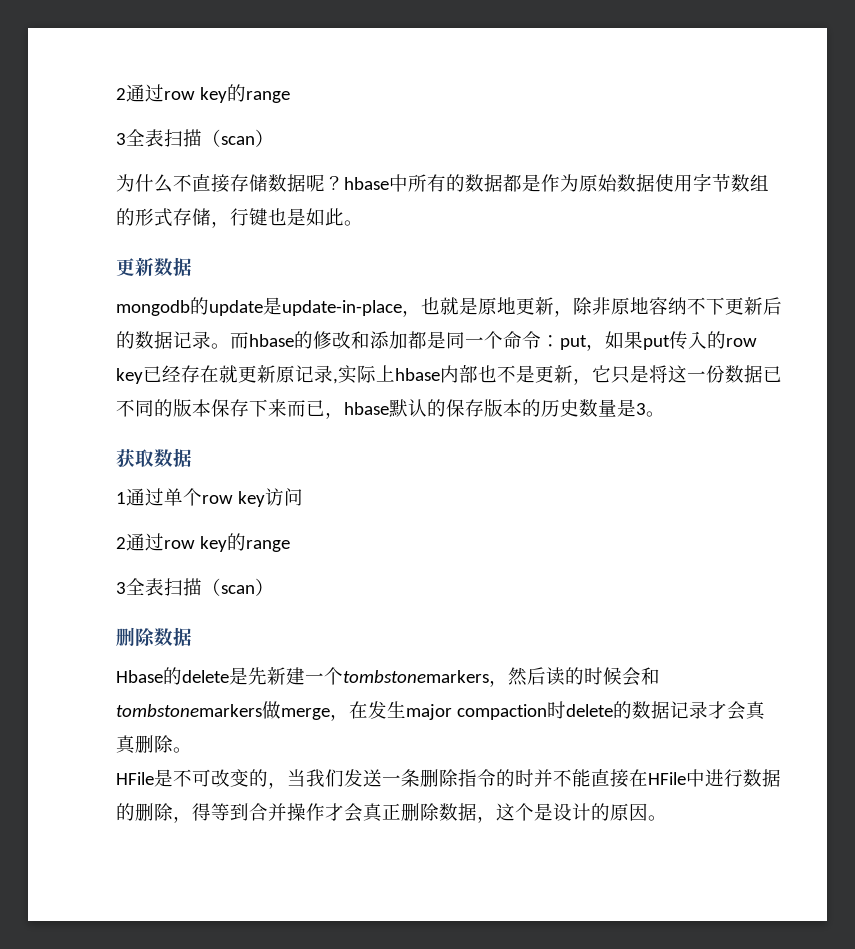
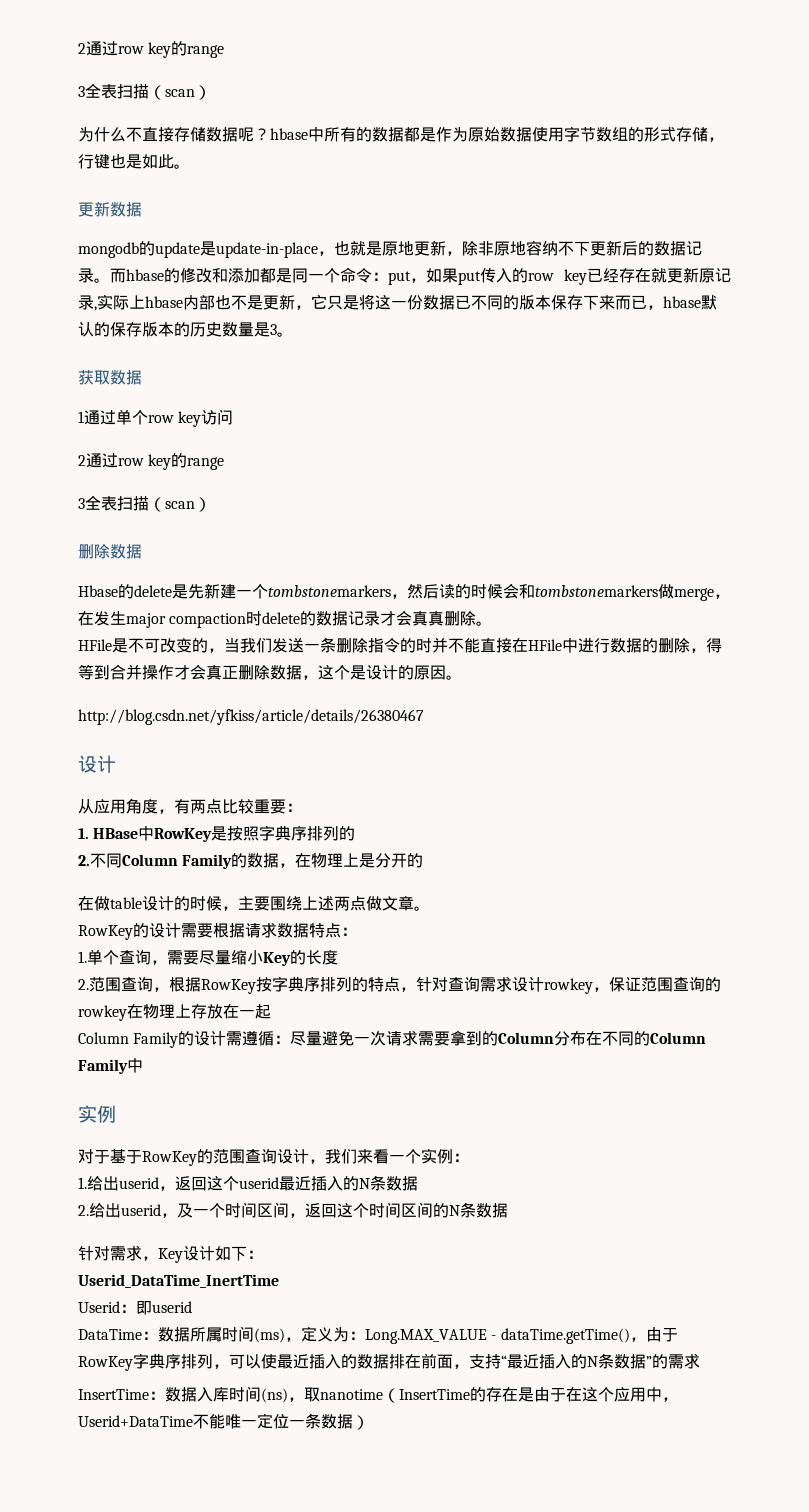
(667, 818) none -> [78,709,424,725] [78,755,116,773] [78,798,302,814] [78,825,356,842] [78,853,424,869] [78,895,430,911] [78,922,357,940] [78,949,338,966] [78,976,721,994] [78,1004,271,1021] [78,1030,707,1048] [78,1058,143,1074] [78,1105,116,1123] [78,1148,469,1166] [78,1175,418,1191] [78,1202,508,1218] [78,1245,263,1263] [78,1274,279,1288] [78,1301,192,1315] [78,1326,678,1344] [78,1353,700,1371] [78,1386,678,1403] [78,1413,369,1430] // http://blog.csdn.net/yfkiss/article/details/26380467 // 设计 // 从应用角度，有两点比较重要： // 1. HBase中RowKey是按照字典序排列的 // 2.不同Column Family的数据，在物理上是分开的 // 在做table设计的时候，主要围绕上述两点做文章。 // RowKey的设计需要根据请求数据特点： // 1.单个查询，需要尽量缩小Key的长度 // 2.范围查询，根据RowKey按字典序排列的特点，针对查询需求设计rowkey，保证范围查询的rowkey在物理上存放在一起 // Column Family的设计需遵循：尽量避免一次请求需要拿到的Column分布在不同的Column Family中 // 实例 // 对于基于RowKey的范围查询设计，我们来看一个实例： // 1.给出userid，返回这个userid最近插入的N条数据 // 2.给出userid，及一个时间区间，返回这个时间区间的N条数据 // 针对需求，Key设计如下： // Userid_DataTime_InertTime // Userid：即userid // DataTime：数据所属时间(ms)，定义为：Long.MAX_VALUE - dataTime.getTime()，由于RowKey字典序排列，可以使最近插入的数据排在前面，支持“最近插入的N条数据”的需求 // InsertTime：数据入库时间(ns)，取nanotime（InsertTime的存在是由于在这个应用中，Userid+DataTime不能唯一定位一条数据）

